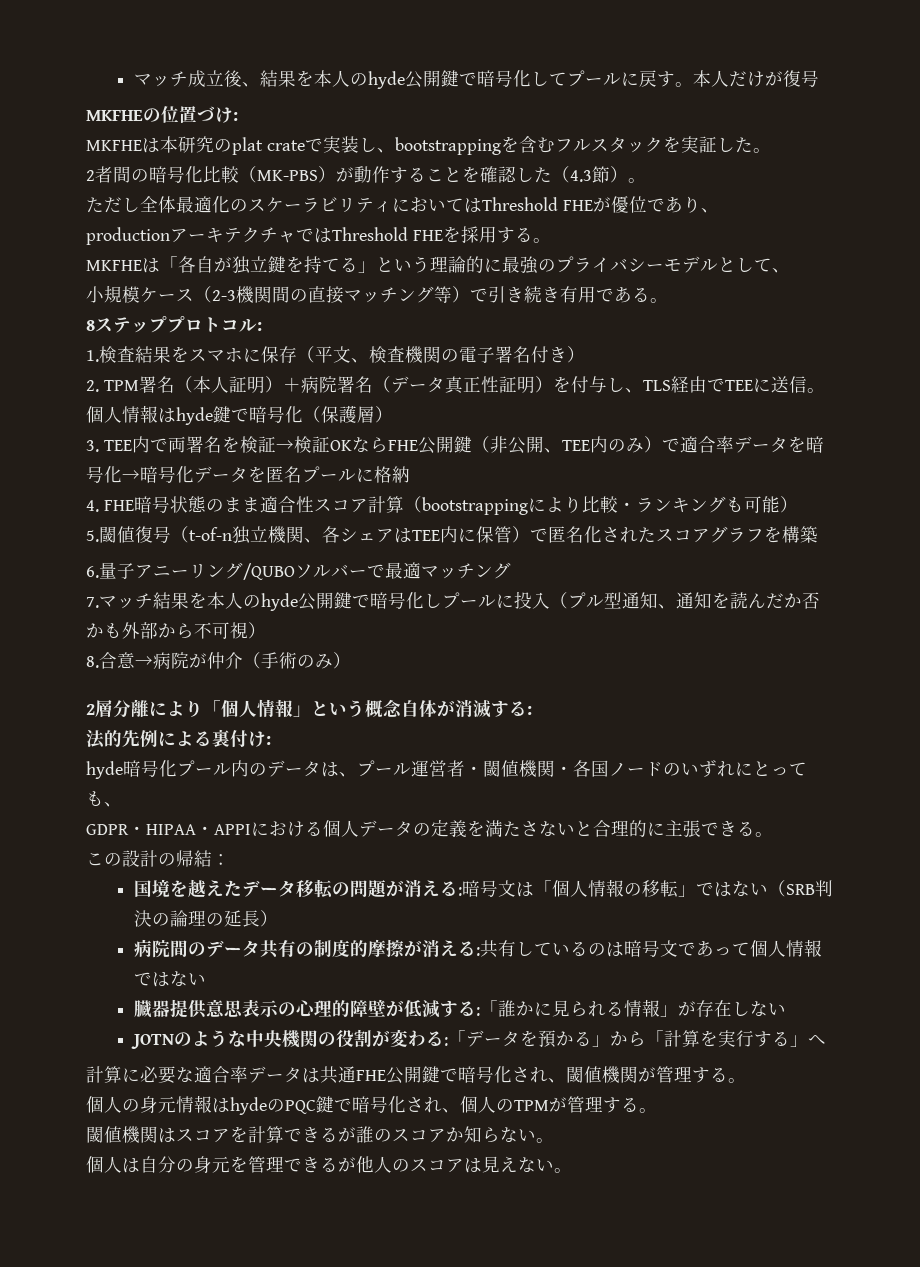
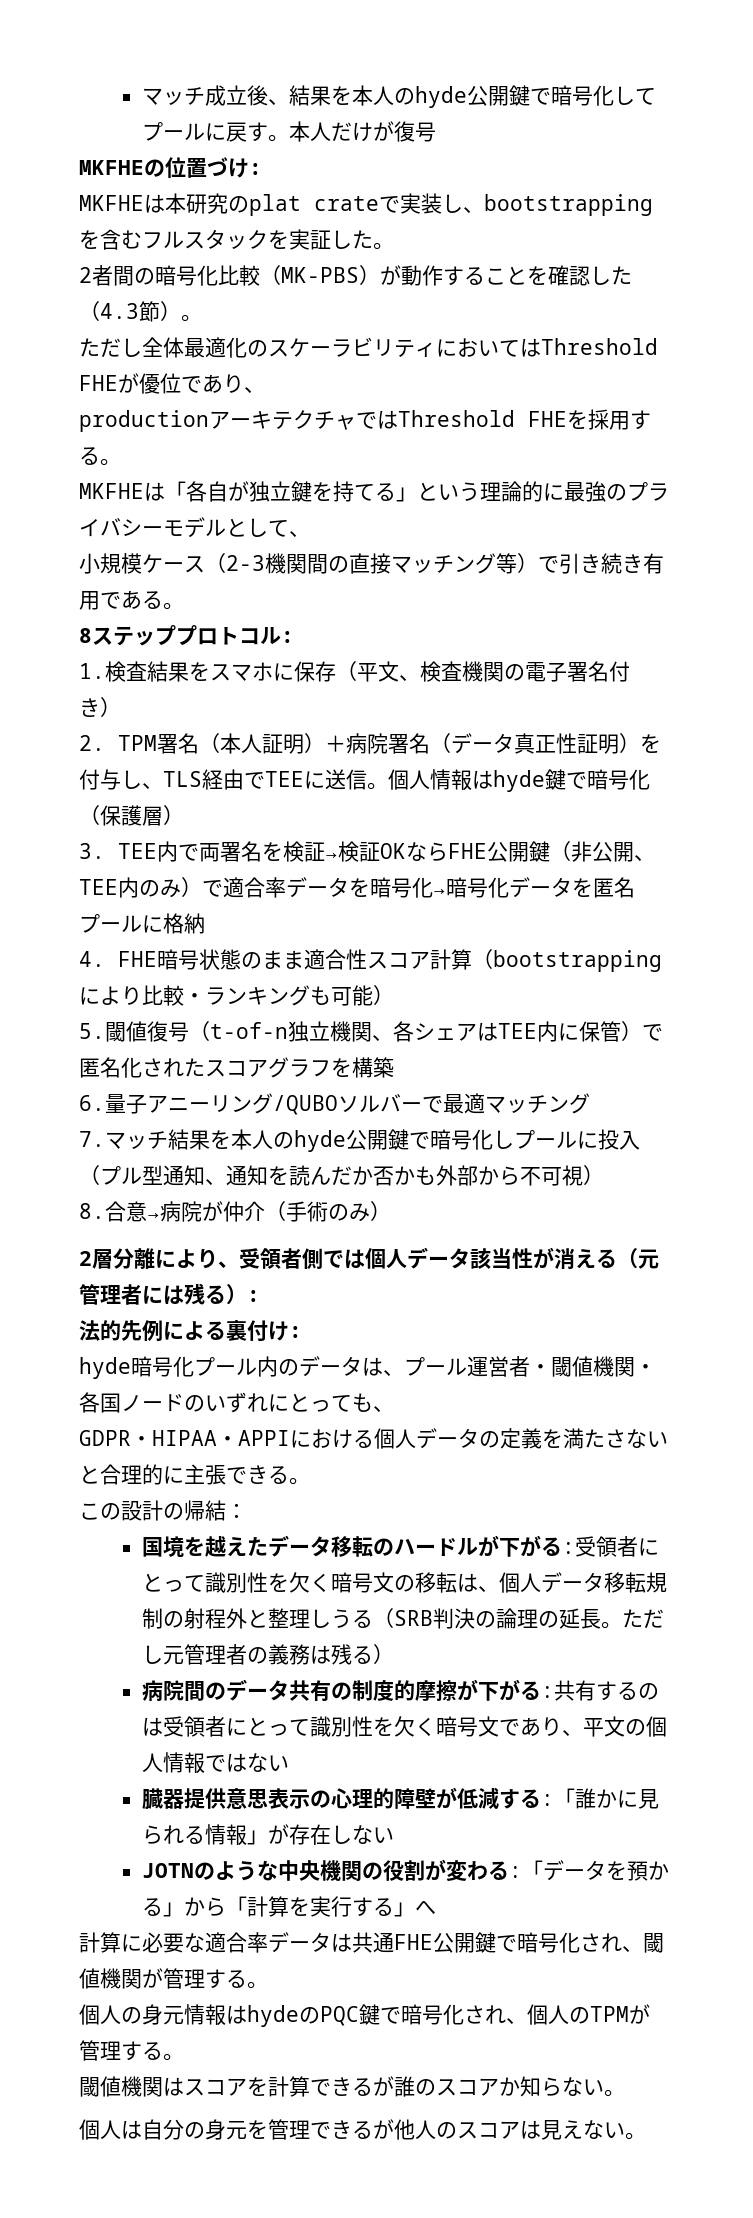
[203,699,527,718] 「個人情報」という概念自体が消滅する -> [218,1247,659,1270] [79,1283,247,1305] 、受領者側では個人データ該当性が消える（元管理者には残る）
[349,879,768,898] 問題が消える:暗号文は「個人情報の移転」ではない -> [393,1535,659,1557] [141,1572,667,1593] [141,1608,373,1629] ハードルが下がる:受領者にとって識別性を欠く暗号文の移転は、個人データ移転規制の射程外と整理しうる
(260, 918) none -> [600,1609,664,1629] [141,1644,373,1665] 。ただし元管理者の義務は残る
[421,939,458,957] 消え -> [477,1679,520,1701] 下が
[515,940,750,957] しているのは暗号文であって -> [595,1681,659,1701] [141,1716,646,1737] するのは受領者にとって識別性を欠く暗号文であり、平文の

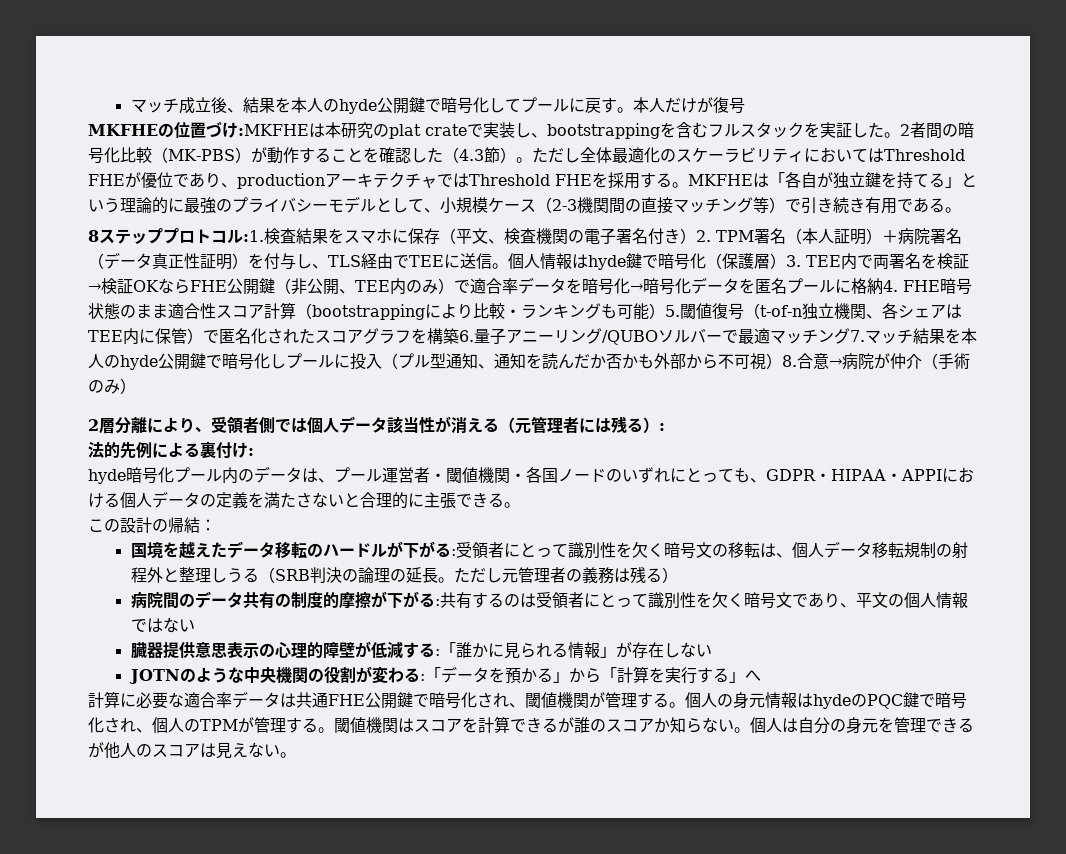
[249,163,262,175] [79,195,144,211] : // MKFHE -> [238,124,309,136] :MKFHE
(394, 246) // -> (900, 135) none
(202, 318) // -> (532, 160) none
(265, 390) // -> (237, 185) none
(121, 462) // -> (688, 185) none
(310, 534) // -> (440, 210) none
[281,631,294,643] [79,663,105,679] : // 1. -> [243,230,264,242] :1.
(121, 707) // -> (696, 236) none
(184, 815) // -> (786, 261) none
(205, 923) // -> (883, 286) none
(394, 995) // -> (665, 311) none
(394, 1067) // -> (459, 336) none
(590, 1103) // -> (850, 336) none
(604, 1175) // -> (782, 361) none
(394, 1409) // -> (766, 480) none
(268, 1985) // -> (685, 705) none
(184, 2057) // -> (334, 730) none
(625, 2093) // -> (750, 730) none

